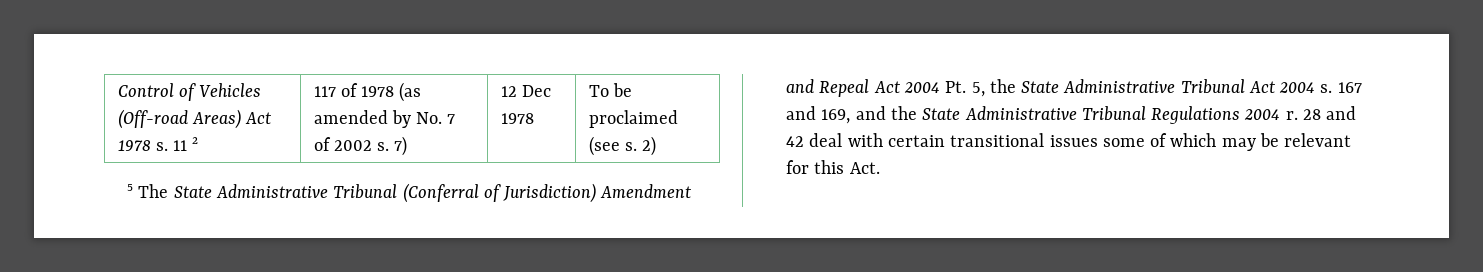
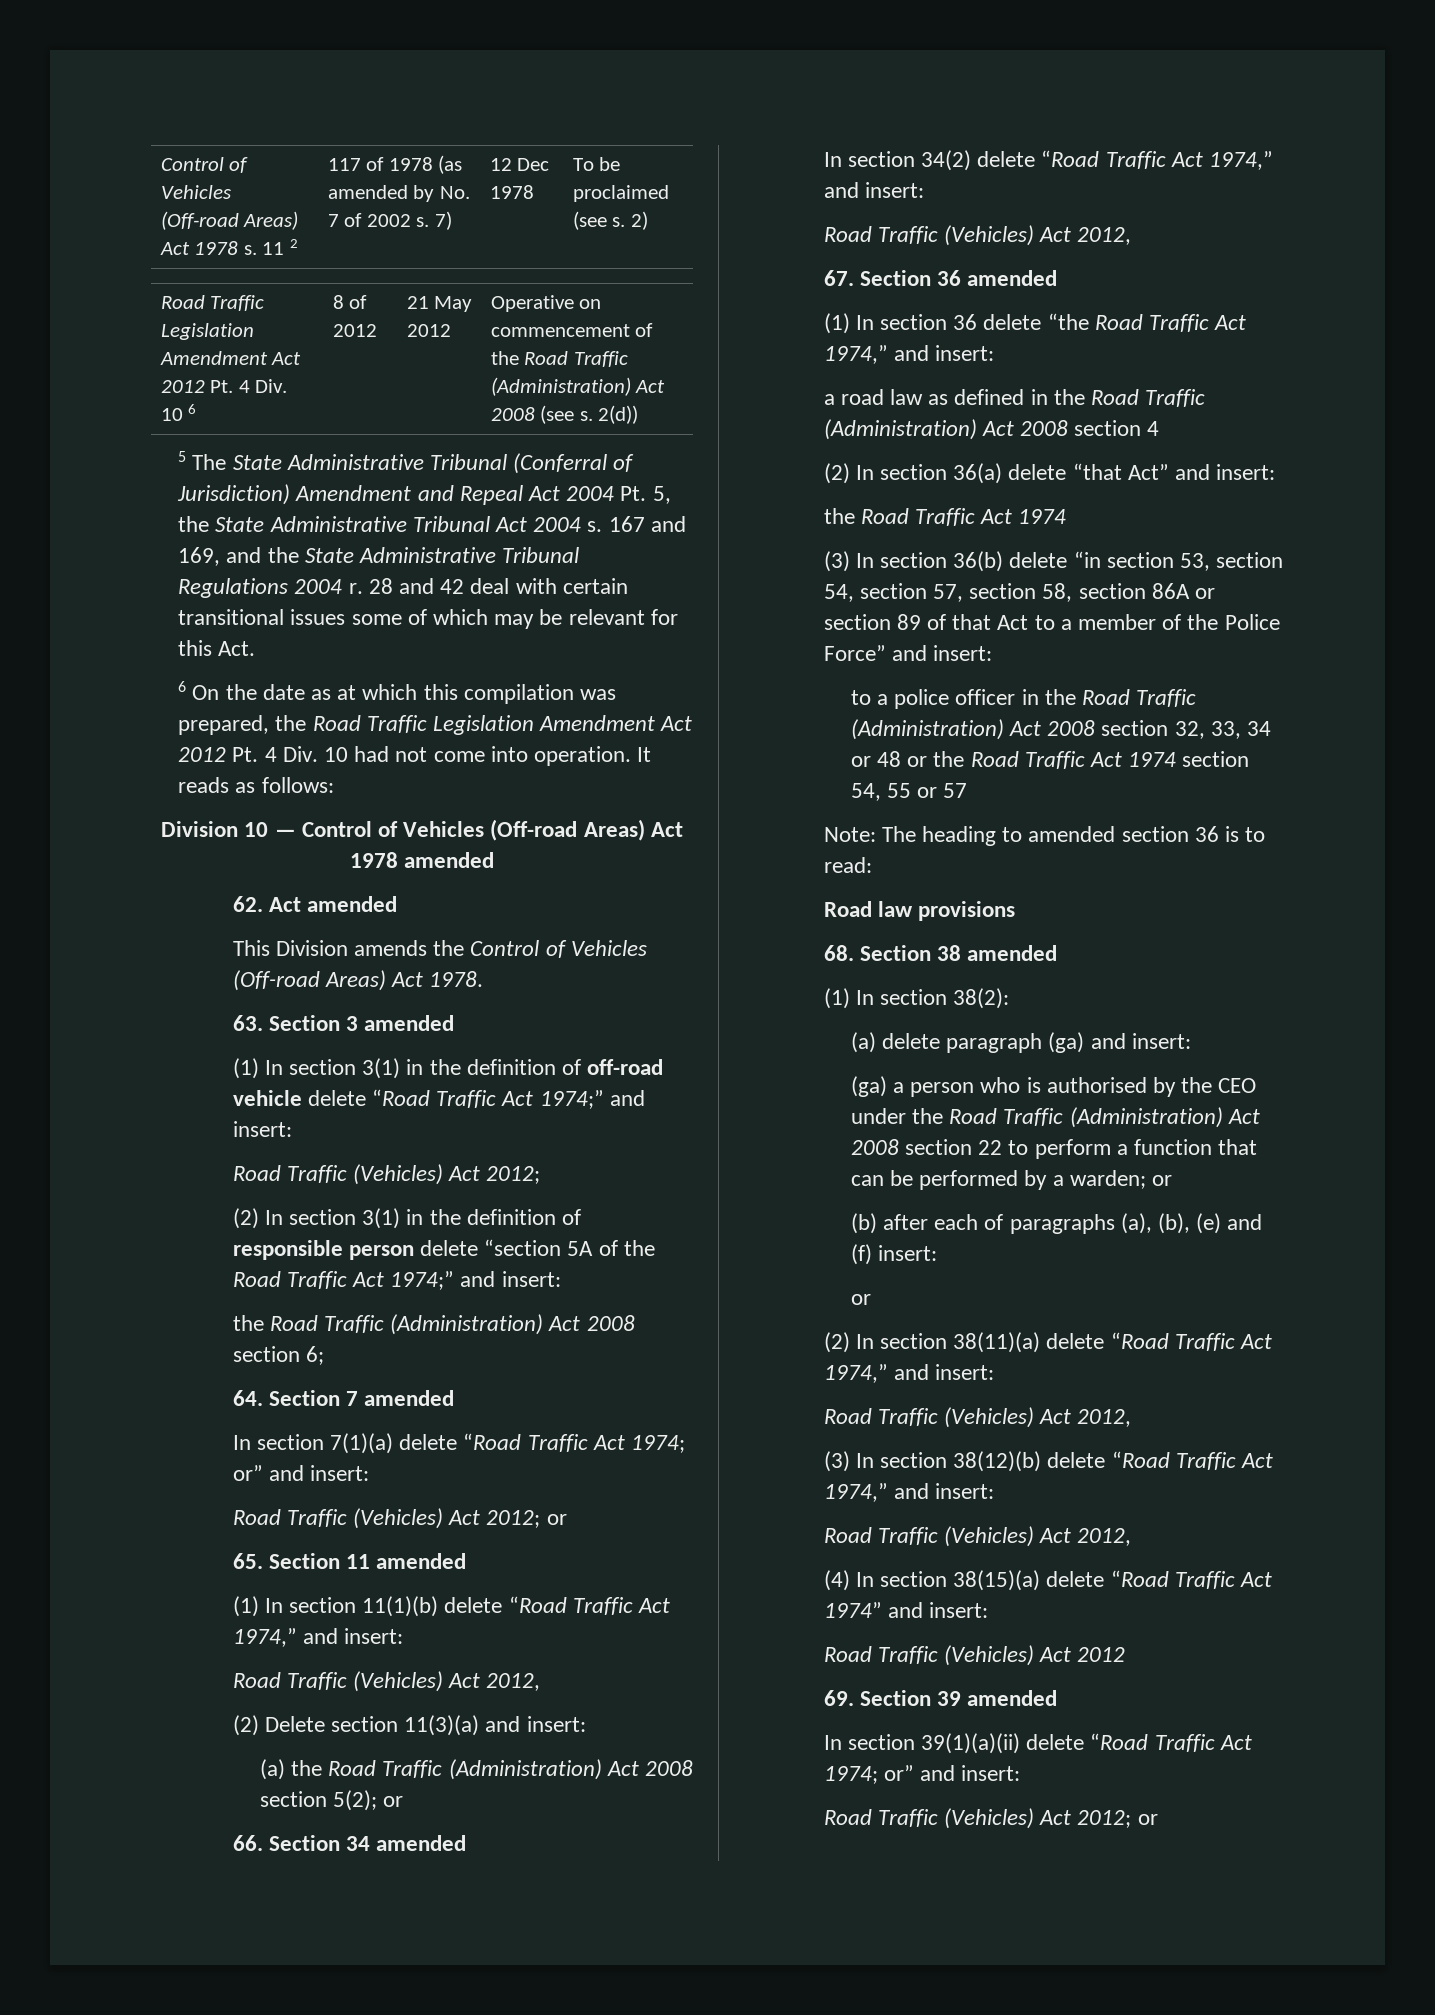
(657, 146) none -> [160,295,265,311] [160,323,254,340] [159,351,302,365] [160,379,288,393] [160,404,197,421] [332,295,368,309] [332,324,377,337] [406,296,473,312] [406,324,451,337] [490,295,602,312] [490,323,654,337] [490,351,628,367] [490,377,666,396] [490,405,639,424] // Road Traffic Legislation Amendment Act 2012 Pt. 4 Div. 10 6 | 8 of 2012 | 21 May 2012 | Operative on commencement of the Road Traffic (Administration) Act 2008 (see s. 2(d))
(880, 168) none -> [178,681,617,704] [178,715,693,735] [178,746,652,766] [178,777,334,793] [161,819,683,841] [349,852,495,868] [232,896,397,912] [232,940,647,958] [232,970,484,991] [232,1015,455,1031] [232,1058,664,1079] [232,1089,645,1109] [232,1121,292,1137] [232,1164,541,1185] [232,1208,582,1229] [232,1239,655,1260] [232,1271,561,1290] [232,1314,635,1335] [232,1346,324,1365] [232,1390,455,1406] [232,1433,686,1454] [232,1465,369,1481] [232,1508,567,1529] [232,1553,467,1569] [232,1596,671,1617] [232,1628,403,1647] [232,1671,541,1692] [232,1715,586,1736] [259,1759,693,1780] [259,1790,404,1811] [232,1835,467,1851] [823,150,1274,171] [823,182,924,198] [823,225,1132,246] [823,270,1058,286] [823,313,1247,334] [823,345,994,364] [823,389,1206,407] [823,419,1160,440] [823,463,1276,484] [823,508,1067,526] [823,551,1284,572] [823,583,1216,602] [823,614,1280,630] [823,645,992,661] [850,689,1197,709] [850,719,1271,740] [850,751,1250,769] [850,783,968,801] [823,826,1266,846] [823,857,872,873] [823,901,1015,921] [823,945,1058,961] [823,988,1010,1009] [850,1032,1191,1053] [850,1076,1257,1097] [850,1107,1260,1128] [850,1139,1258,1159] [850,1170,1172,1190] [850,1213,1263,1234] [850,1244,937,1265] [850,1294,871,1305] [823,1332,1273,1353] [823,1364,994,1383] [823,1407,1132,1428] [823,1451,1274,1472] [823,1483,994,1502] [823,1526,1132,1547] [823,1570,1273,1591] [823,1602,988,1618] [823,1645,1126,1666] [823,1690,1058,1706] [823,1733,1252,1754] [823,1765,1021,1784] [823,1808,1158,1829] // 6 On the date as at which this compilation was prepared, the Road Traffic Legislation Amendment Act 2012 Pt. 4 Div. 10 had not come into operation. It reads as follows: // Division 10 — Control of Vehicles (Off-road Areas) Act 1978 amended // 62. Act amended // This Division amends the Control of Vehicles (Off-road Areas) Act 1978. // 63. Section 3 amended // (1) In section 3(1) in the definition of off-road vehicle delete “Road Traffic Act 1974;” and insert: // Road Traffic (Vehicles) Act 2012; // (2) In section 3(1) in the definition of responsible person delete “section 5A of the Road Traffic Act 1974;” and insert: // the Road Traffic (Administration) Act 2008 section 6; // 64. Section 7 amended // In section 7(1)(a) delete “Road Traffic Act 1974; or” and insert: // Road Traffic (Vehicles) Act 2012; or // 65. Section 11 amended // (1) In section 11(1)(b) delete “Road Traffic Act 1974,” and insert: // Road Traffic (Vehicles) Act 2012, // (2) Delete section 11(3)(a) and insert: // (a) the Road Traffic (Administration) Act 2008 section 5(2); or // 66. Section 34 amended // In section 34(2) delete “Road Traffic Act 1974,” and insert: // Road Traffic (Vehicles) Act 2012, // 67. Section 36 amended // (1) In section 36 delete “the Road Traffic Act 1974,” and insert: // a road law as defined in the Road Traffic (Administration) Act 2008 section 4 // (2) In section 36(a) delete “that Act” and insert: // the Road Traffic Act 1974 // (3) In section 36(b) delete “in section 53, section 54, section 57, section 58, section 86A or section 89 of that Act to a member of the Police Force” and insert: // to a police officer in the Road Traffic (Administration) Act 2008 section 32, 33, 34 or 48 or the Road Traffic Act 1974 section 54, 55 or 57 // Note: The heading to amended section 36 is to read: // Road law provisions // 68. Section 38 amended // (1) In section 38(2): // (a) delete paragraph (ga) and insert: // (ga) a person who is authorised by the CEO under the Road Traffic (Administration) Act 2008 section 22 to perform a function that can be performed by a warden; or // (b) after each of paragraphs (a), (b), (e) and (f) insert: // or // (2) In section 38(11)(a) delete “Road Traffic Act 1974,” and insert: // Road Traffic (Vehicles) Act 2012, // (3) In section 38(12)(b) delete “Road Traffic Act 1974,” and insert: // Road Traffic (Vehicles) Act 2012, // (4) In section 38(15)(a) delete “Road Traffic Act 1974” and insert: // Road Traffic (Vehicles) Act 2012 // 69. Section 39 amended // In section 39(1)(a)(ii) delete “Road Traffic Act 1974; or” and insert: // Road Traffic (Vehicles) Act 2012; or

